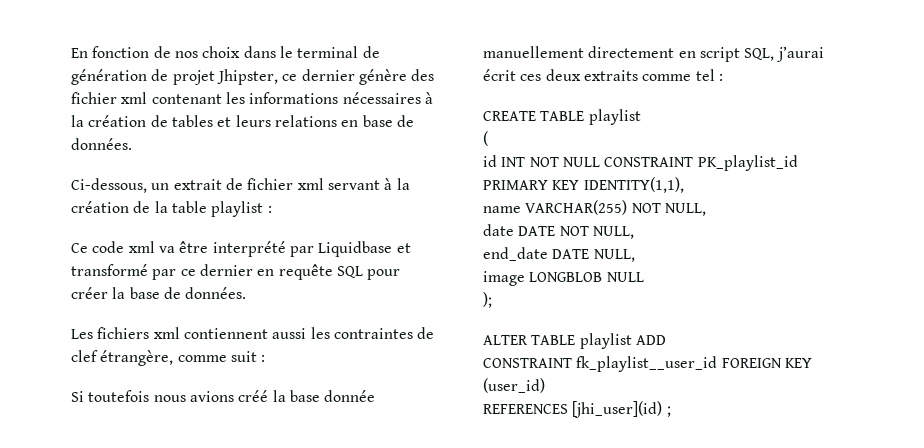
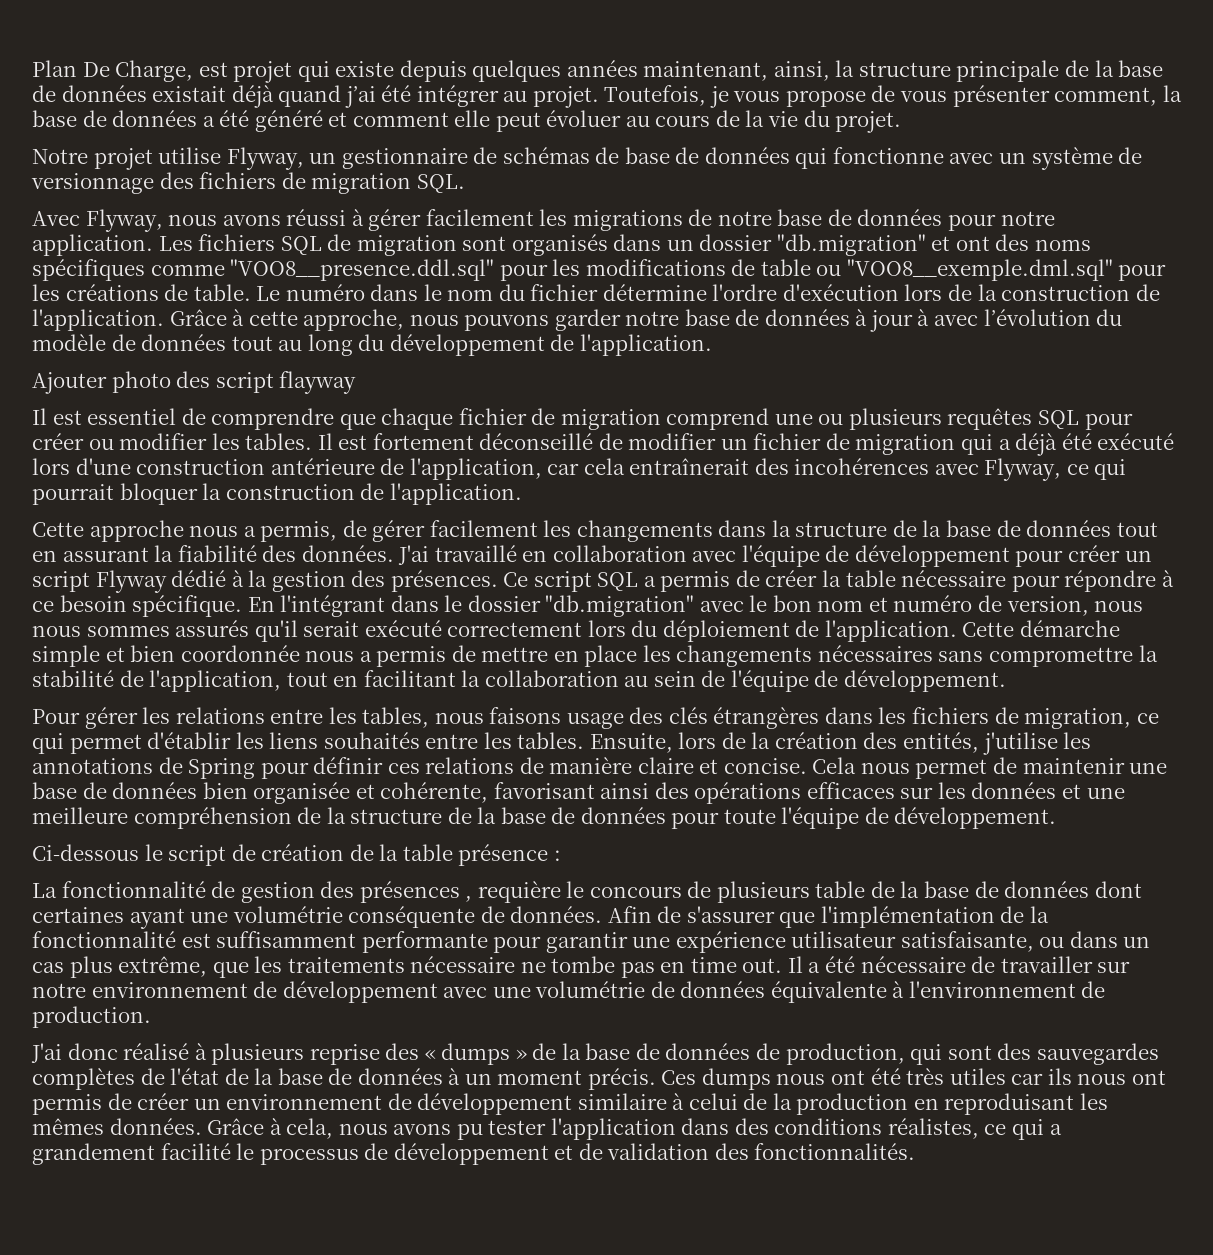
[71,46,380,58] [71,69,435,85] [71,92,433,104] [71,115,414,127] [71,138,132,150] [71,178,410,193] En fonction de nos choix dans le terminal de génération de projet Jhipster, ce dernier génère des fichier xml contenant les informations nécessaires à la création de tables et leurs relations en base de données. // Ci-dessous, un extrait de fichier xml servant à la -> [32,60,1164,83] [32,85,1182,108] [32,110,902,133] [32,147,1143,170] [31,172,465,194] [32,209,1055,232] [32,234,1092,256] [32,259,1167,281] [32,284,1160,301] [32,309,1123,332] [32,334,712,356] [32,371,357,394] [32,408,1133,430] [32,433,1175,456] [32,458,1127,481] [32,483,522,505] [32,520,1158,542] [32,545,1152,567] [32,570,1174,593] [32,595,1144,617] [32,620,1120,642] [32,645,1158,667] [32,670,1006,692] [32,707,1159,729] [32,732,1092,755] [32,757,1168,779] [32,782,1125,804] [32,807,1057,829] [32,844,256,866] Plan De Charge, est projet qui existe depuis quelques années maintenant, ainsi, la structure principale de la base de données existait déjà quand j’ai été intégrer au projet. Toutefois, je vous propose de vous présenter comment, la base de données a été généré et comment elle peut évoluer au cours de la vie du projet. // Notre projet utilise Flyway, un gestionnaire de schémas de base de données qui fonctionne avec un système de versionnage des fichiers de migration SQL. // Avec Flyway, nous avons réussi à gérer facilement les migrations de notre base de données pour notre application. Les fichiers SQL de migration sont organisés dans un dossier "db.migration" et ont des noms spécifiques comme "VOO8__presence.ddl.sql" pour les modifications de table ou "VOO8__exemple.dml.sql" pour les créations de table. Le numéro dans le nom du fichier détermine l'ordre d'exécution lors de la construction de l'application. Grâce à cette approche, nous pouvons garder notre base de données à jour à avec l’évolution du modèle de données tout au long du développement de l'application. // Ajouter photo des script flayway // Il est essentiel de comprendre que chaque fichier de migration comprend une ou plusieurs requêtes SQL pour créer ou modifier les tables. Il est fortement déconseillé de modifier un fichier de migration qui a déjà été exécuté lors d'une construction antérieure de l'application, car cela entraînerait des incohérences avec Flyway, ce qui pourrait bloquer la construction de l'application. // Cette approche nous a permis, de gérer facilement les changements dans la structure de la base de données tout en assurant la fiabilité des données. J'ai travaillé en collaboration avec l'équipe de développement pour créer un script Flyway dédié à la gestion des présences. Ce script SQL a permis de créer la table nécessaire pour répondre à ce besoin spécifique. En l'intégrant dans le dossier "db.migration" avec le bon nom et numéro de version, nous nous sommes assurés qu'il serait exécuté correctement lors du déploiement de l'application. Cette démarche simple et bien coordonnée nous a permis de mettre en place les changements nécessaires sans compromettre la stabilité de l'application, tout en facilitant la collaboration au sein de l'équipe de développement. // Pour gérer les relations entre les tables, nous faisons usage des clés étrangères dans les fichiers de migration, ce qui permet d'établir les liens souhaités entre les tables. Ensuite, lors de la création des entités, j'utilise les annotations de Spring pour définir ces relations de manière claire et concise. Cela nous permet de maintenir une base de données bien organisée et cohérente, favorisant ainsi des opérations efficaces sur les données et une meilleure compréhension de la structure de la base de données pour toute l'équipe de développement. // Ci-dessous le script de
[211,201,272,217] [71,241,411,257] [71,264,401,280] [71,287,247,299] [71,327,435,339] [71,350,266,366] [71,390,376,402] [483,46,824,62] [483,69,723,81] [483,109,641,125] [483,131,488,146] [483,155,798,171] [483,177,684,193] [483,200,706,216] [483,224,634,239] [483,247,635,262] [483,271,644,286] [483,292,492,308] [483,333,666,349] [483,356,812,372] [483,378,545,393] [483,401,671,418] playlist : // Ce code xml va être interprété par Liquidbase et transformé par ce dernier en requête SQL pour créer la base de données. // Les fichiers xml contiennent aussi les contraintes de clef étrangère, comme suit : // Si toutefois nous avions créé la base donnée manuellement directement en script SQL, j’aurai écrit ces deux extraits comme tel : // CREATE TABLE playlist // ( // id INT NOT NULL CONSTRAINT PK_playlist_id PRIMARY KEY IDENTITY(1,1), // name VARCHAR(255) NOT NULL, // date DATE NOT NULL, // end_date DATE NULL, // image LONGBLOB NULL // ); // ALTER TABLE playlist ADD // CONSTRAINT fk_playlist__user_id FOREIGN KEY (user_id) // REFERENCES [jhi_user](id) ; -> [458,844,561,866] [32,881,1142,903] [32,906,1049,929] [32,931,1151,953] [32,956,1131,978] [32,981,1106,1003] [32,1006,151,1028] [31,1043,1159,1065] [32,1068,1166,1090] [32,1093,1109,1115] [32,1118,1062,1140] [32,1143,916,1165] présence : // La fonctionnalité de gestion des présences , requière le concours de plusieurs table de la base de données dont certaines ayant une volumétrie conséquente de données. Afin de s'assurer que l'implémentation de la fonctionnalité est suffisamment performante pour garantir une expérience utilisateur satisfaisante, ou dans un cas plus extrême, que les traitements nécessaire ne tombe pas en time out. Il a été nécessaire de travailler sur notre environnement de développement avec une volumétrie de données équivalente à l'environnement de production. // J'ai donc réalisé à plusieurs reprise des « dumps » de la base de données de production, qui sont des sauvegardes complètes de l'état de la base de données à un moment précis. Ces dumps nous ont été très utiles car ils nous ont permis de créer un environnement de développement similaire à celui de la production en reproduisant les mêmes données. Grâce à cela, nous avons pu tester l'application dans des conditions réalistes, ce qui a grandement facilité le processus de développement et de validation des fonctionnalités.

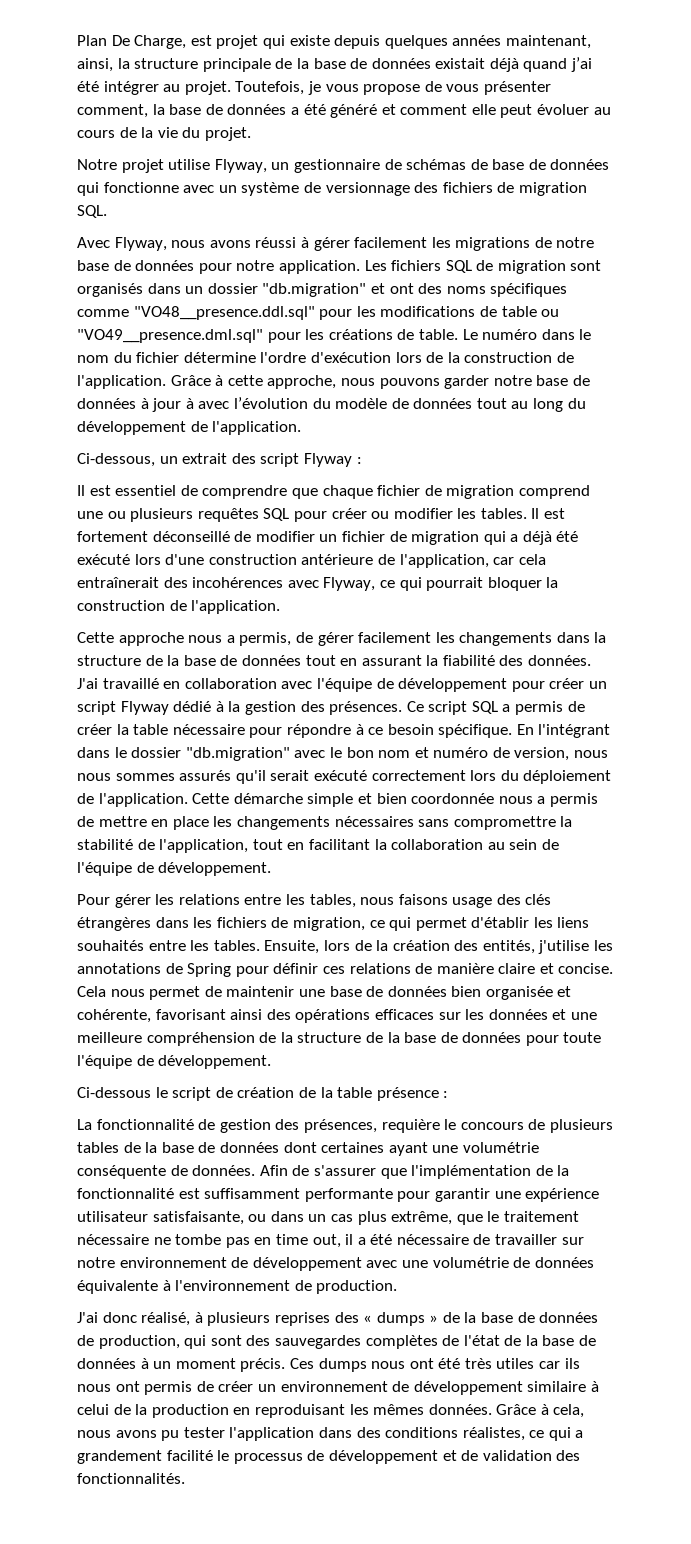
[230,259,495,281] "VOO8__presence.ddl.sql" -> [133,306,315,320] "VO48__presence.ddl.sql"
[846,259,1113,281] "VOO8__exemple.dml.sql" -> [77,329,263,343] "VO49__presence.dml.sql"
[32,371,357,394] Ajouter photo des script flayway -> [77,453,362,467] Ci-dessous, un extrait des script Flyway :
[359,881,473,903] présences , -> [303,1119,377,1133] présences,
[815,881,866,898] table -> [77,1142,119,1153] tables
[254,956,405,973] les traitements -> [487,1211,579,1222] le traitement
[742,956,803,973] out. Il -> [312,1234,354,1248] out, il
[123,1043,190,1060] réalisé -> [141,1312,191,1326] réalisé,
[309,1044,380,1065] reprise -> [274,1312,330,1326] reprises

